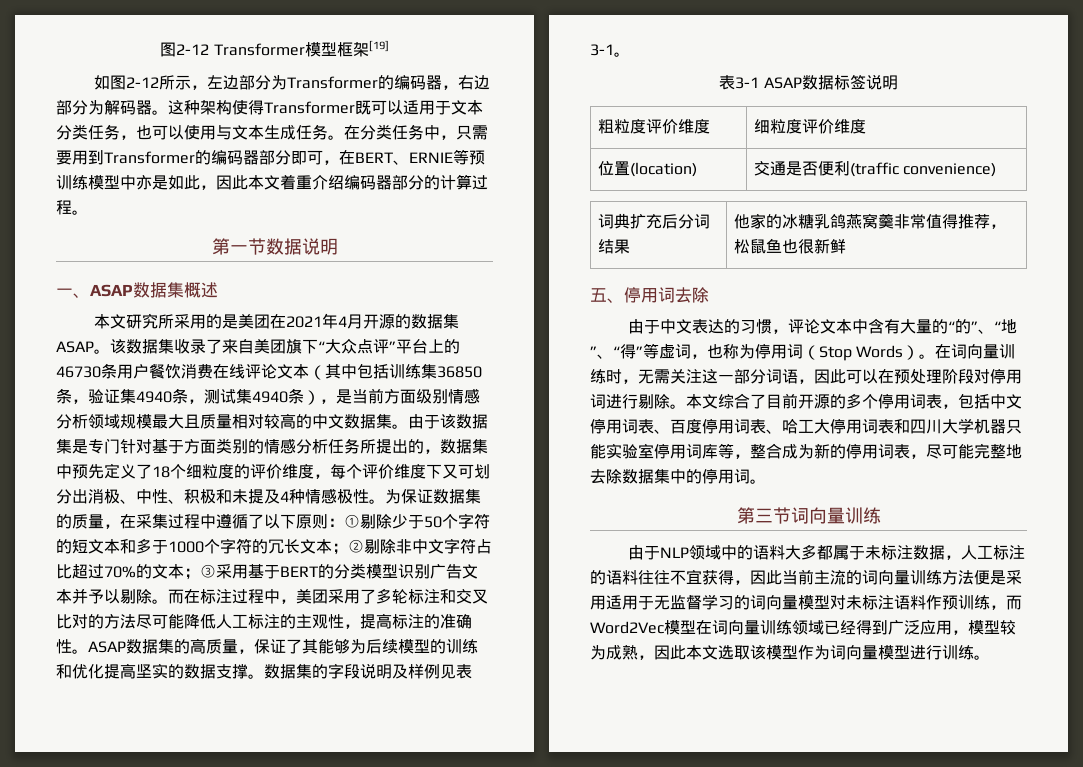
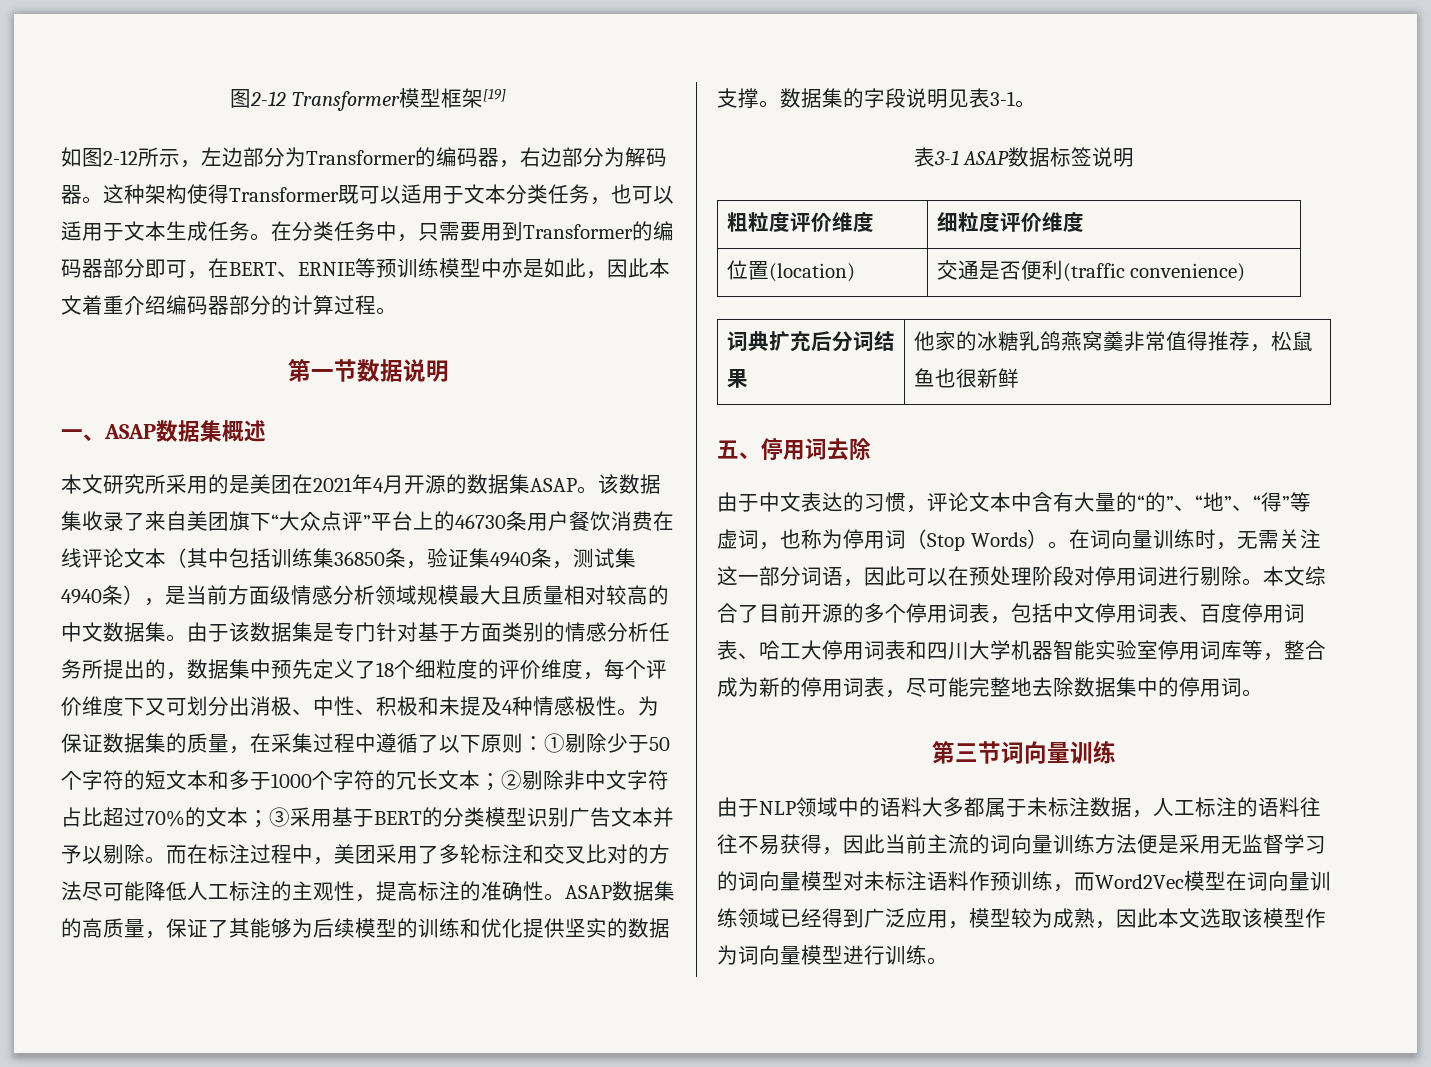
[184,125,232,140] 使用与 -> [61,221,124,241] 适用于
[432,389,448,404] 别 -> (291, 595) none
[120,663,136,679] 高 -> [544,918,565,938] 供
[392,664,440,679] 及样例 -> (948, 98) none
[1006,419,1022,434] 只 -> [1053,640,1074,660] 智
[686,569,702,584] 宜 -> [759,835,780,855] 易
[606,595,654,610] 适用于 -> (1221, 845) none

